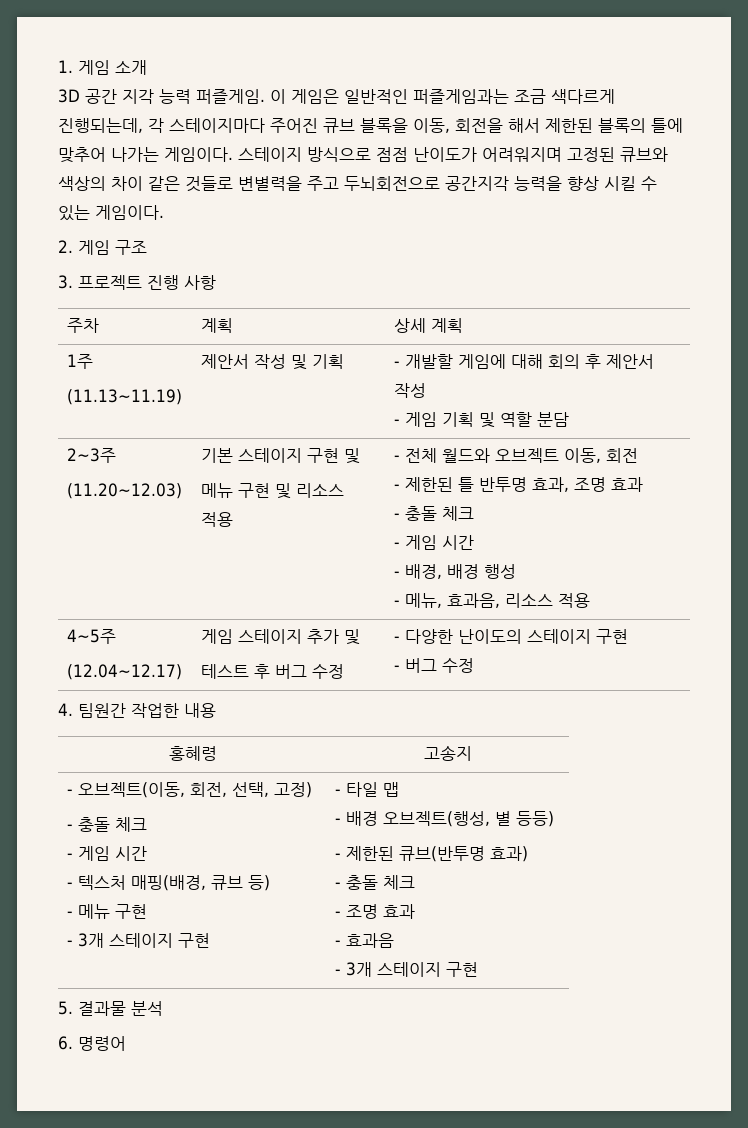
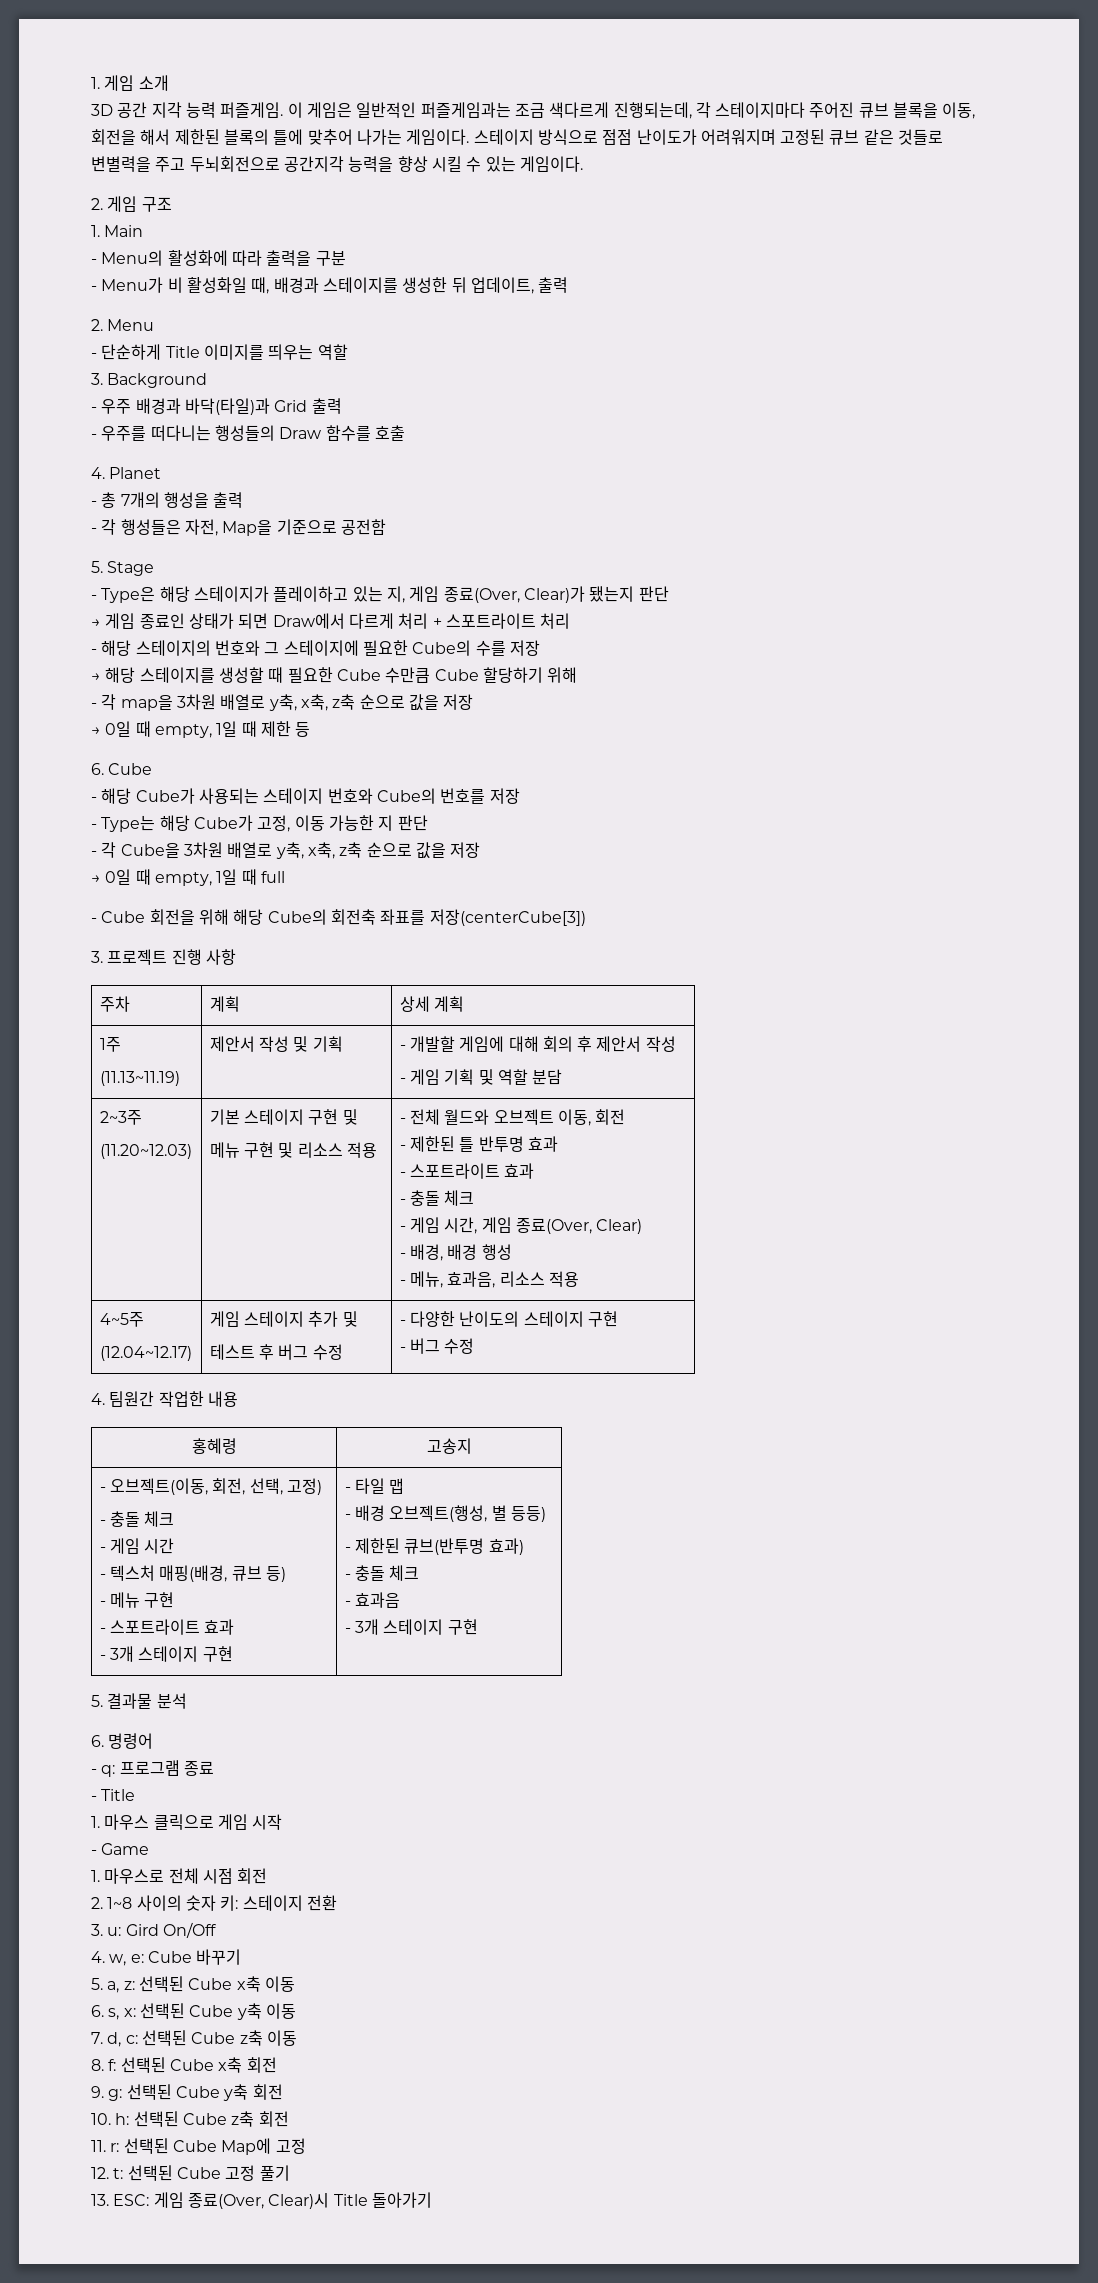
[620,147,668,162] [58,176,143,191] 큐브와 색상의 차이 -> [829,130,860,145] 큐브
(147, 247) none -> [91,225,144,237] [91,250,346,266] [91,277,569,294] [91,319,155,331] [91,344,348,360] [91,373,208,388] [91,398,342,415] [91,425,405,441] [91,467,162,479] [91,492,244,508] [91,519,386,536] [91,561,155,576] [91,586,669,603] [91,613,571,629] [91,640,540,656] [91,667,578,683] [91,694,474,711] [91,721,311,738] [91,763,153,775] [91,788,520,804] [91,815,428,832] [91,842,481,859] [91,869,285,886] [91,909,586,926] // 1. Main // - Menu의 활성화에 따라 출력을 구분 // - Menu가 비 활성화일 때, 배경과 스테이지를 생성한 뒤 업데이트, 출력 // 2. Menu // - 단순하게 Title 이미지를 띄우는 역할 // 3. Background // - 우주 배경과 바닥(타일)과 Grid 출력 // - 우주를 떠다니는 행성들의 Draw 함수를 호출 // 4. Planet // - 총 7개의 행성을 출력 // - 각 행성들은 자전, Map을 기준으로 공전함 // 5. Stage // - Type은 해당 스테이지가 플레이하고 있는 지, 게임 종료(Over, Clear)가 됐는지 판단 // → 게임 종료인 상태가 되면 Draw에서 다르게 처리 + 스포트라이트 처리 // - 해당 스테이지의 번호와 그 스테이지에 필요한 Cube의 수를 저장 // → 해당 스테이지를 생성할 때 필요한 Cube 수만큼 Cube 할당하기 위해 // - 각 map을 3차원 배열로 y축, x축, z축 순으로 값을 저장 // → 0일 때 empty, 1일 때 제한 등 // 6. Cube // - 해당 Cube가 사용되는 스테이지 번호와 Cube의 번호를 저장 // - Type는 해당 Cube가 고정, 이동 가능한 지 판단 // - 각 Cube을 3차원 배열로 y축, x축, z축 순으로 값을 저장 // → 0일 때 empty, 1일 때 full // - Cube 회전을 위해 해당 Cube의 회전축 좌표를 저장(centerCube[3])
[532,477,607,492] 효과, 조명 -> [527,1136,558,1152] [399,1163,500,1179] 효과 // - 스포트라이트
[442,535,475,550] 시간 -> [444,1217,643,1234] 시간, 게임 종료(Over, Clear)
(148, 911) none -> [99,1619,235,1635] // - 스포트라이트 효과
[335,904,416,919] // - 조명 효과 -> (420, 1573) none
(126, 1043) none -> [91,1760,214,1777] [91,1789,136,1801] [91,1814,283,1830] [91,1843,150,1855] [91,1868,268,1884] [91,1895,337,1911] [91,1922,216,1938] [91,1949,242,1966] [91,1976,295,1993] [91,2003,296,2020] [91,2030,297,2047] [91,2057,277,2073] [91,2084,283,2101] [91,2111,289,2127] [91,2138,306,2155] [91,2165,290,2181] [91,2192,432,2209] // - q: 프로그램 종료 // - Title // 1. 마우스 클릭으로 게임 시작 // - Game // 1. 마우스로 전체 시점 회전 // 2. 1~8 사이의 숫자 키: 스테이지 전환 // 3. u: Gird On/Off // 4. w, e: Cube 바꾸기 // 5. a, z: 선택된 Cube x축 이동 // 6. s, x: 선택된 Cube y축 이동 // 7. d, c: 선택된 Cube z축 이동 // 8. f: 선택된 Cube x축 회전 // 9. g: 선택된 Cube y축 회전 // 10. h: 선택된 Cube z축 회전 // 11. r: 선택된 Cube Map에 고정 // 12. t: 선택된 Cube 고정 풀기 // 13. ESC: 게임 종료(Over, Clear)시 Title 돌아가기

